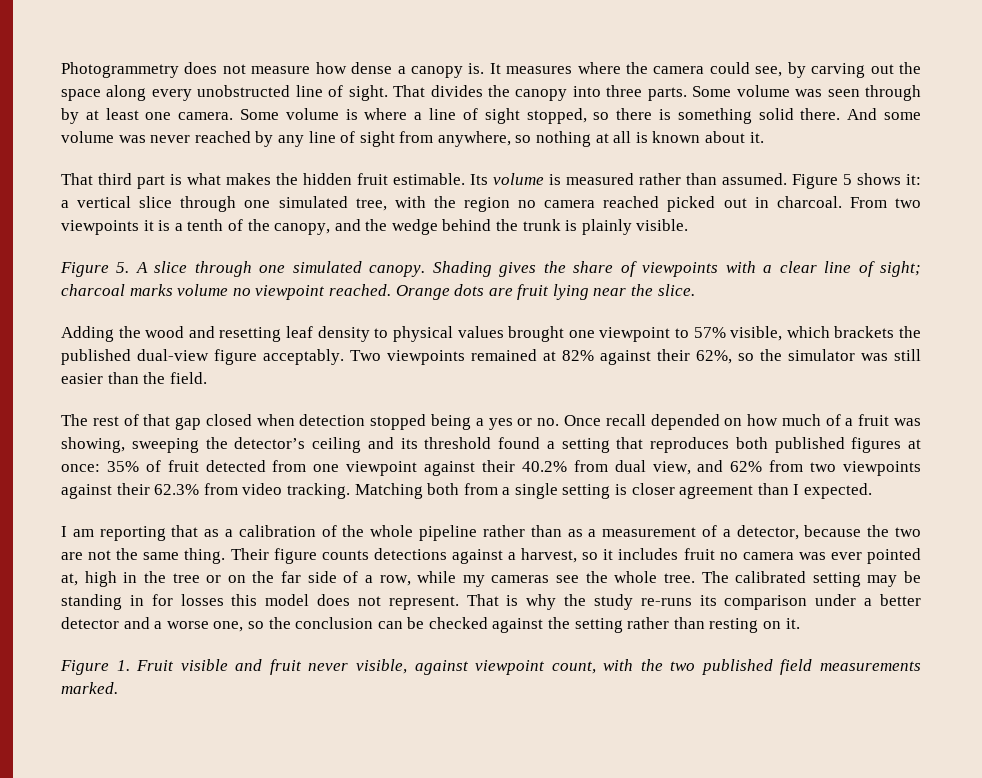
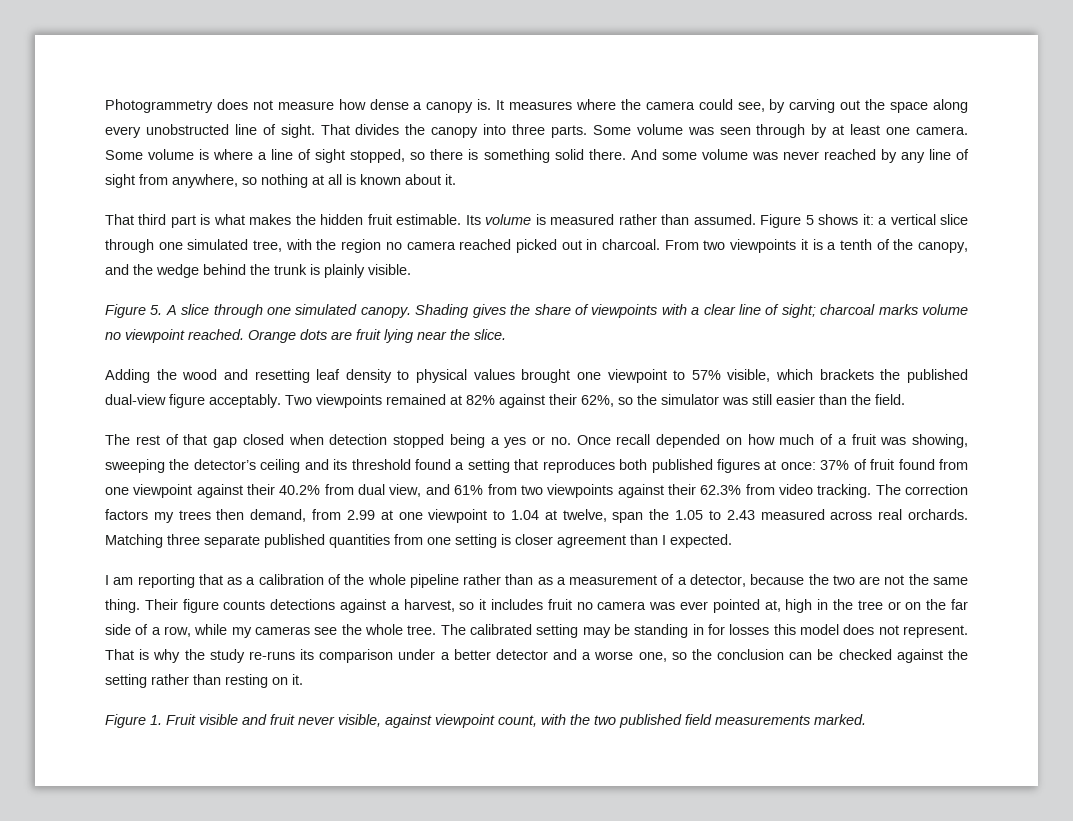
[106,461,139,472] 35% -> [820,460,850,470] 37%
[205,460,266,472] detected -> [898,459,935,470] found
[730,461,763,472] 62% -> [454,485,484,495] 61%
[354,483,558,499] Matching both from a single -> [875,484,969,495] [105,509,969,523] [105,534,451,548] The correction factors my trees then demand, from 2.99 at one viewpoint to 1.04 at twelve, span the 1.05 to 2.43 measured across real orchards. Matching three separate published quantities from one

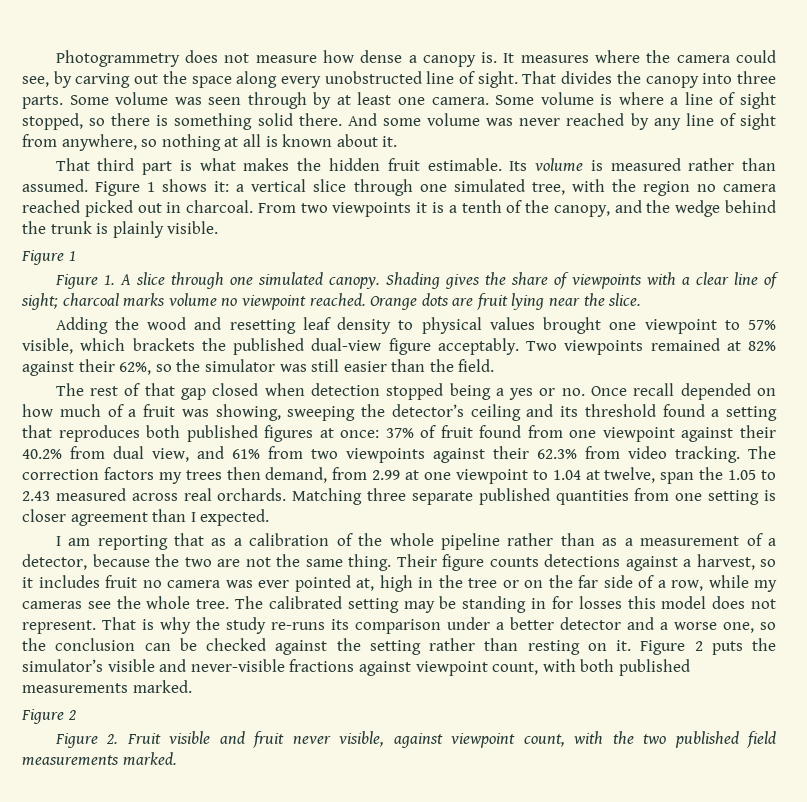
[805,215,814,225] 5 -> [147,182,156,192] 1
[150,305,163,315] 5. -> [68,251,76,261] [54,274,115,289] 1 // Figure 1.
[105,714,162,728] // Figure 1. -> [640,638,776,655] [22,659,690,676] [22,680,192,693] [21,709,76,724] [54,733,119,748] Figure 2 puts the simulator’s visible and never-visible fractions against viewpoint count, with both published measurements marked. // Figure 2 // Figure 2.

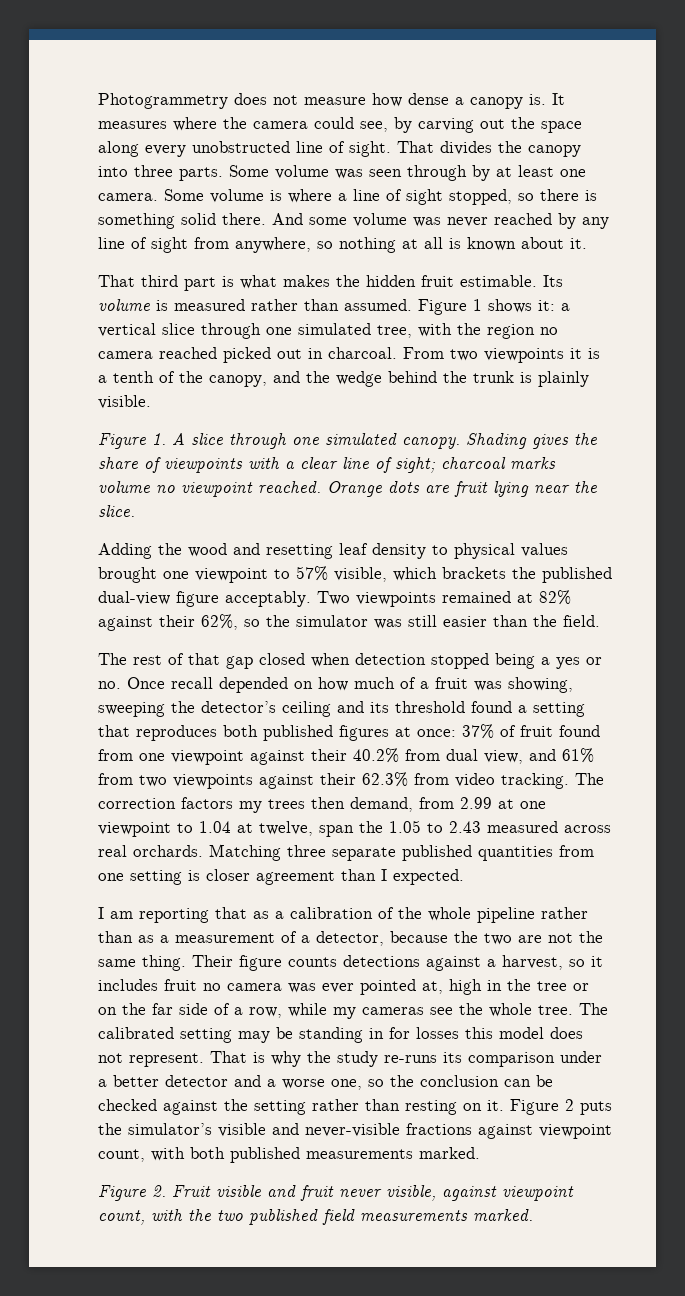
[21,250,76,265] // Figure 1 -> (151, 402) none
[21,709,76,724] // Figure 2 -> (480, 1153) none

